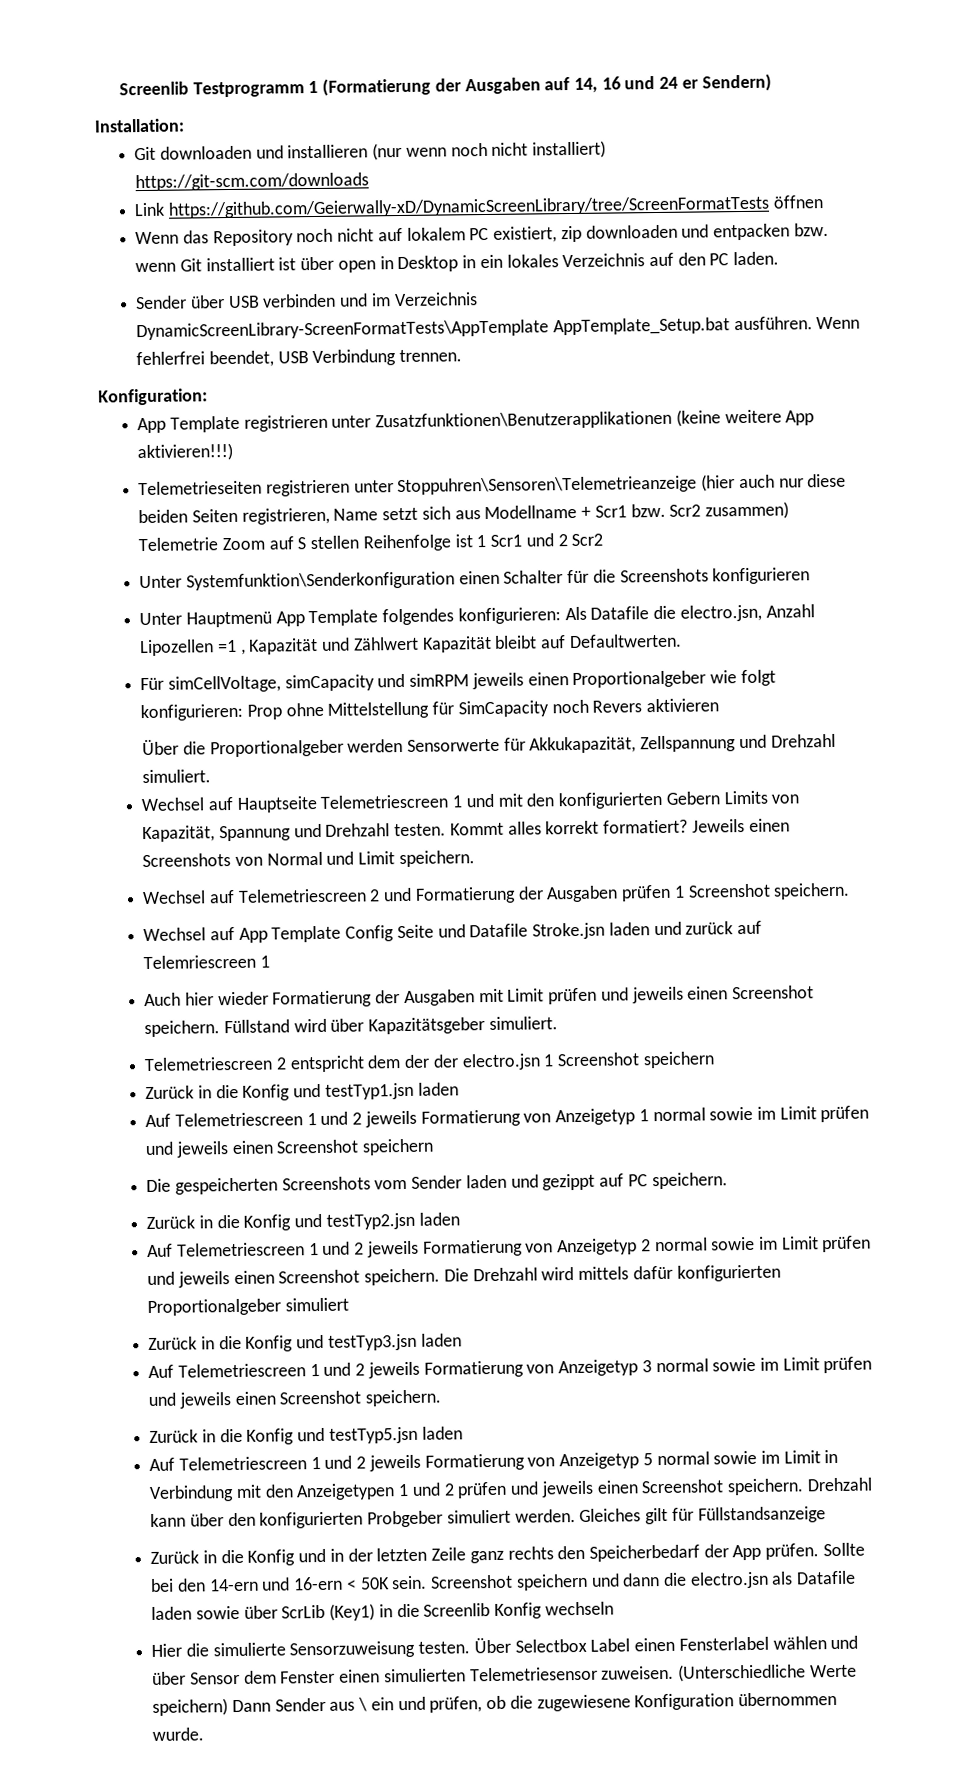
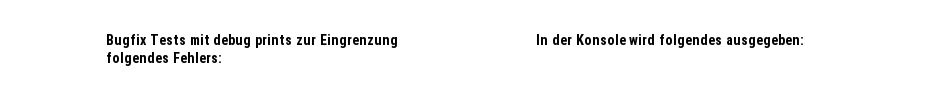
[118,73,772,98] [94,118,185,133] [134,140,607,161] [135,172,370,192] [134,195,823,219] [135,222,829,247] [135,251,780,273] [135,292,478,310] [136,316,861,341] [136,349,463,368] [98,388,208,406] [137,409,815,434] [137,442,234,462] [138,473,847,497] [138,501,789,525] [138,533,604,552] [139,567,811,591] [139,604,815,628] [140,633,682,657] [140,669,776,693] [140,698,720,722] [142,733,836,758] [142,769,212,784] [141,790,800,813] [142,818,790,843] [142,850,475,868] [142,882,851,905] [143,920,762,943] [143,954,271,970] [144,985,814,1008] [144,1016,558,1038] [144,1051,715,1073] [145,1082,459,1101] [145,1105,870,1128] [145,1138,435,1158] [146,1172,728,1195] [146,1212,460,1231] [147,1235,872,1258] [147,1264,781,1288] [147,1297,350,1317] [148,1333,462,1352] [148,1356,873,1379] [148,1389,442,1409] [149,1426,463,1445] [149,1449,839,1472] [149,1477,872,1503] [150,1506,826,1529] [150,1542,865,1566] [150,1570,857,1592] [151,1601,614,1621] [151,1635,859,1659] [152,1663,857,1685] [152,1691,837,1716] [152,1727,205,1741] Screenlib Testprogramm 1 (Formatierung der Ausgaben auf 14, 16 und 24 er Sendern) // Installation: // Git downloaden und installieren (nur wenn noch nicht installiert) // https://git-scm.com/downloads // Link https://github.com/Geierwally-xD/DynamicScreenLibrary/tree/ScreenFormatTests öffnen // Wenn das Repository noch nicht auf lokalem PC existiert, zip downloaden und entpacken bzw. wenn Git installiert ist über open in Desktop in ein lokales Verzeichnis auf den PC laden. // Sender über USB verbinden und im Verzeichnis DynamicScreenLibrary-ScreenFormatTests\AppTemplate AppTemplate_Setup.bat ausführen. Wenn fehlerfrei beendet, USB Verbindung trennen. // Konfiguration: // App Template registrieren unter Zusatzfunktionen\Benutzerapplikationen (keine weitere App aktivieren!!!) // Telemetrieseiten registrieren unter Stoppuhren\Sensoren\Telemetrieanzeige (hier auch nur diese beiden Seiten registrieren, Name setzt sich aus Modellname + Scr1 bzw. Scr2 zusammen) Telemetrie Zoom auf S stellen Reihenfolge ist 1 Scr1 und 2 Scr2 // Unter Systemfunktion\Senderkonfiguration einen Schalter für die Screenshots konfigurieren // Unter Hauptmenü App Template folgendes konfigurieren: Als Datafile die electro.jsn, Anzahl Lipozellen =1 , Kapazität und Zählwert Kapazität bleibt auf Defaultwerten. // Für simCellVoltage, simCapacity und simRPM jeweils einen Proportionalgeber wie folgt konfigurieren: Prop ohne Mittelstellung für SimCapacity noch Revers aktivieren // Über die Proportionalgeber werden Sensorwerte für Akkukapazität, Zellspannung und Drehzahl simuliert. // Wechsel auf Hauptseite Telemetriescreen 1 und mit den konfigurierten Gebern Limits von Kapazität, Spannung und Drehzahl testen. Kommt alles korrekt formatiert? Jeweils einen Screenshots von Normal und Limit speichern. // Wechsel auf Telemetriescreen 2 und Formatierung der Ausgaben prüfen 1 Screenshot speichern. // Wechsel auf App Template Config Seite und Datafile Stroke.jsn laden und zurück auf Telemriescreen 1 // Auch hier wieder Formatierung der Ausgaben mit Limit prüfen und jeweils einen Screenshot speichern. Füllstand wird über Kapazitätsgeber simuliert. // Telemetriescreen 2 entspricht dem der der electro.jsn 1 Screenshot speichern // Zurück in die Konfig und testTyp1.jsn laden // Auf Telemetriescreen 1 und 2 jeweils Formatierung von Anzeigetyp 1 normal sowie im Limit prüfen und jeweils einen Screenshot speichern // Die gespeicherten Screenshots vom Sender laden und gezippt auf PC speichern. // Zurück in die Konfig und testTyp2.jsn laden // Auf Telemetriescreen 1 und 2 jeweils Formatierung von Anzeigetyp 2 normal sowie im Limit prüfen und jeweils einen Screenshot speichern. Die Drehzahl wird mittels dafür konfigurierten Proportionalgeber simuliert // Zurück in die Konfig und testTyp3.jsn laden // Auf Telemetriescreen 1 und 2 jeweils Formatierung von Anzeigetyp 3 normal sowie im Limit prüfen und jeweils einen Screenshot speichern. // Zurück in die Konfig und testTyp5.jsn laden // Auf Telemetriescreen 1 und 2 jeweils Formatierung von Anzeigetyp 5 normal sowie im Limit in Verbindung mit den Anzeigetypen 1 und 2 prüfen und jeweils einen Screenshot speichern. Drehzahl kann über den konfigurierten Probgeber simuliert werden. Gleiches gilt für Füllstandsanzeige // Zurück in die Konfig und in der letzten Zeile ganz rechts den Speicherbedarf der App prüfen. Sollte bei den 14-ern und 16-ern < 50K sein. Screenshot speichern und dann die electro.jsn als Datafile laden sowie über ScrLib (Key1) in die Screenlib Konfig wechseln // Hier die simulierte Sensorzuweisung testen. Über Selectbox Label einen Fensterlabel wählen und über Sensor dem Fenster einen simulierten Telemetriesensor zuweisen. (Unterschiedliche Werte speichern) Dann Sender aus \ ein und prüfen, ob die zugewiesene Konfiguration übernommen wurde. -> [106,34,398,48] [106,52,222,66] [536,34,804,48] Bugfix Tests mit debug prints zur Eingrenzung folgendes Fehlers: // In der Konsole wird folgendes ausgegeben:

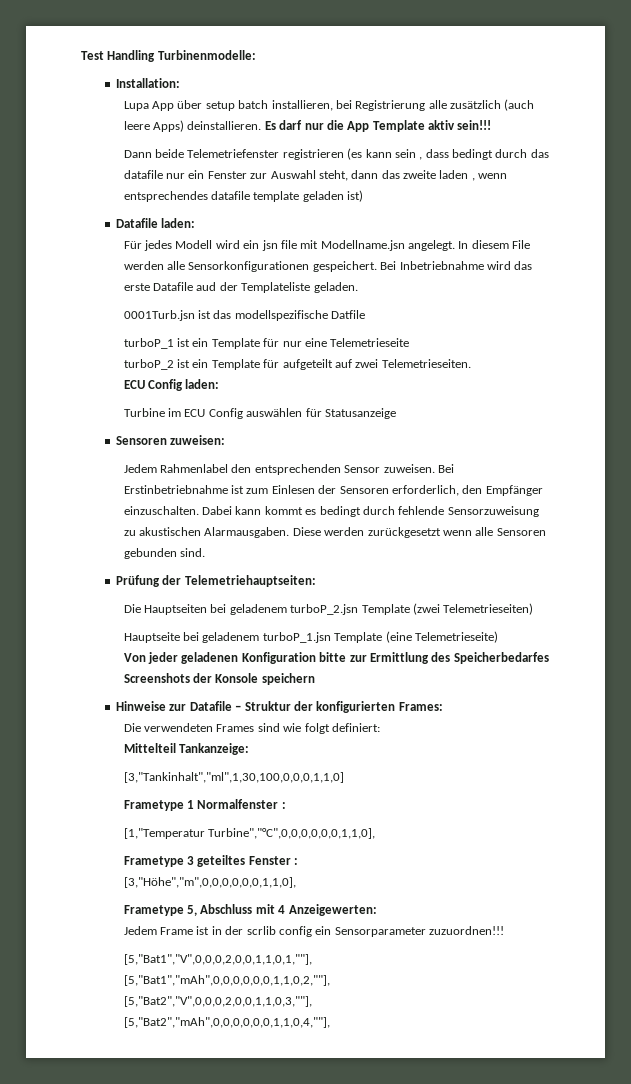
[106,34,398,48] [106,52,222,66] [536,34,804,48] Bugfix Tests mit debug prints zur Eingrenzung folgendes Fehlers: // In der Konsole wird folgendes ausgegeben: -> [81,50,256,62] [116,78,181,88] [123,99,535,111] [123,120,492,132] [123,148,549,160] [123,170,508,181] [123,190,364,202] [116,218,196,228] [123,240,531,251] [123,261,533,272] [123,282,358,293] [123,310,366,321] [123,338,410,349] [123,359,471,370] [123,379,220,391] [123,408,396,419] [116,435,226,445] [123,464,454,475] [123,485,543,496] [123,506,539,517] [123,527,546,538] [123,548,205,559] [116,575,316,587] [123,603,534,615] [123,631,498,643] [123,652,549,664] [123,673,315,685] [116,701,443,713] [123,723,380,734] [123,743,249,755] [123,772,344,783] [123,799,286,811] [123,828,375,839] [123,855,299,867] [123,877,296,888] [123,904,377,916] [123,926,504,937] [123,954,312,965] [123,975,330,986] [123,996,312,1007] [123,1017,330,1028] Test Handling Turbinenmodelle: // Installation: // Lupa App über setup batch installieren, bei Registrierung alle zusätzlich (auch leere Apps) deinstallieren. Es darf nur die App Template aktiv sein!!! // Dann beide Telemetriefenster registrieren (es kann sein , dass bedingt durch das datafile nur ein Fenster zur Auswahl steht, dann das zweite laden , wenn entsprechendes datafile template geladen ist) // Datafile laden: // Für jedes Modell wird ein jsn file mit Modellname.jsn angelegt. In diesem File werden alle Sensorkonfigurationen gespeichert. Bei Inbetriebnahme wird das erste Datafile aud der Templateliste geladen. // 0001Turb.jsn ist das modellspezifische Datfile // turboP_1 ist ein Template für nur eine Telemetrieseite // turboP_2 ist ein Template für aufgeteilt auf zwei Telemetrieseiten. // ECU Config laden: // Turbine im ECU Config auswählen für Statusanzeige // Sensoren zuweisen: // Jedem Rahmenlabel den entsprechenden Sensor zuweisen. Bei Erstinbetriebnahme ist zum Einlesen der Sensoren erforderlich, den Empfänger einzuschalten. Dabei kann kommt es bedingt durch fehlende Sensorzuweisung zu akustischen Alarmausgaben. Diese werden zurückgesetzt wenn alle Sensoren gebunden sind. // Prüfung der Telemetriehauptseiten: // Die Hauptseiten bei geladenem turboP_2.jsn Template (zwei Telemetrieseiten) // Hauptseite bei geladenem turboP_1.jsn Template (eine Telemetrieseite) // Von jeder geladenen Konfiguration bitte zur Ermittlung des Speicherbedarfes Screenshots der Konsole speichern // Hinweise zur Datafile – Struktur der konfigurierten Frames: // Die verwendeten Frames sind wie folgt definiert: // Mittelteil Tankanzeige: // [3,"Tankinhalt","ml",1,30,100,0,0,0,1,1,0] // Frametype 1 Normalfenster : // [1,"Temperatur Turbine","°C",0,0,0,0,0,0,1,1,0], // Frametype 3 geteiltes Fenster : // [3,"Höhe","m",0,0,0,0,0,0,1,1,0], // Frametype 5, Abschluss mit 4 Anzeigewerten: // Jedem Frame ist in der scrlib config ein Sensorparameter zuzuordnen!!! // [5,"Bat1","V",0,0,0,2,0,0,1,1,0,1,""], // [5,"Bat1","mAh",0,0,0,0,0,0,1,1,0,2,""], // [5,"Bat2","V",0,0,0,2,0,0,1,1,0,3,""], // [5,"Bat2","mAh",0,0,0,0,0,0,1,1,0,4,""],

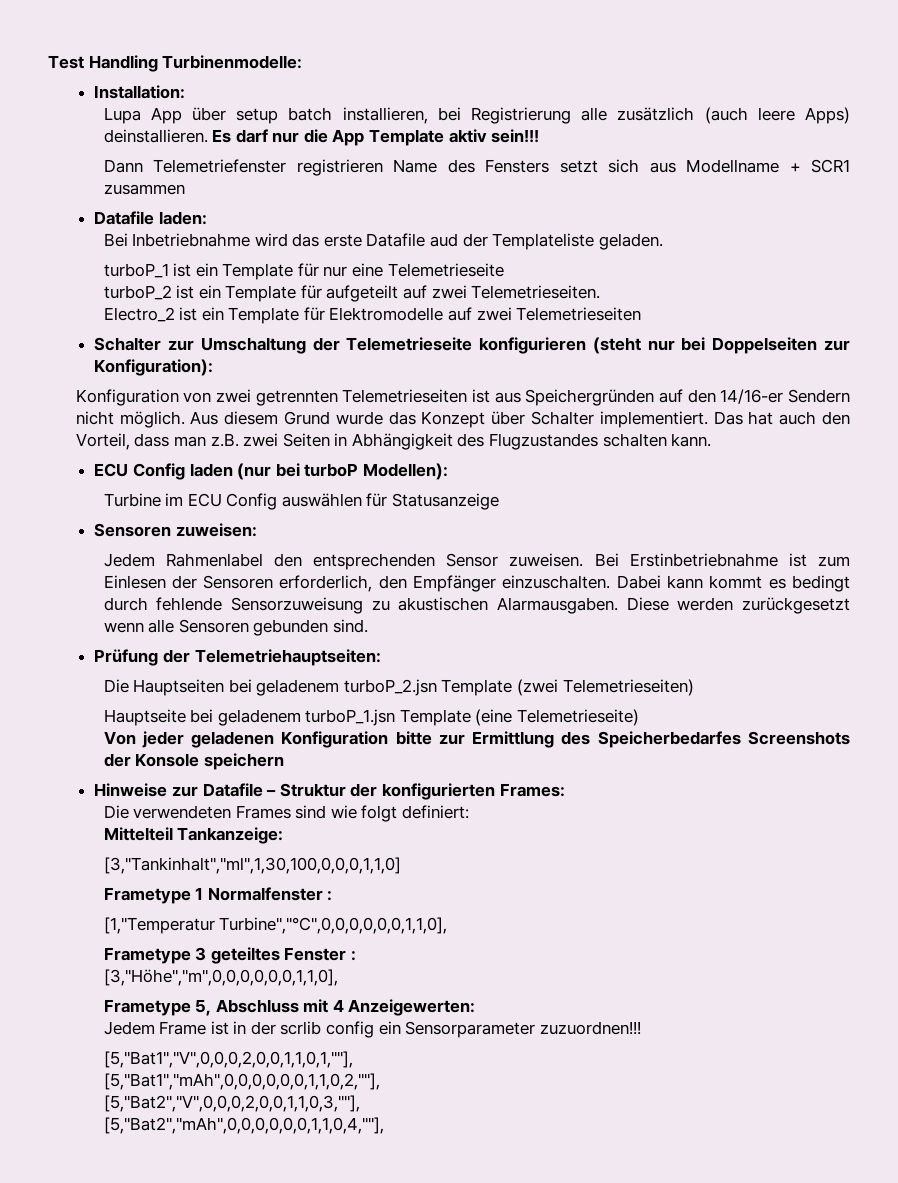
[154,149,184,158] beide -> (143, 166) none
[347,148,549,160] [123,170,508,181] [123,190,364,202] [116,218,196,228] [123,240,531,251] [123,261,377,272] (es kann sein , dass bedingt durch das datafile nur ein Fenster zur Auswahl steht, dann das zweite laden , wenn entsprechendes datafile template geladen ist) // Datafile laden: // Für jedes Modell wird ein jsn file mit Modellname.jsn angelegt. In diesem File werden alle Sensorkonfigurationen gespeichert. -> [393,159,851,173] [103,184,185,195] [94,211,208,225] Name des Fensters setzt sich aus Modellname + SCR1 zusammen // Datafile laden: //
[123,310,366,321] // 0001Turb.jsn ist das modellspezifische Datfile -> (663, 241) none
[123,379,220,391] ECU Config laden: -> [103,307,642,324] [94,337,851,354] [94,359,214,376] [75,389,850,406] [75,411,850,428] [75,433,712,450] [94,463,449,480] Electro_2 ist ein Template für Elektromodelle auf zwei Telemetrieseiten // Schalter zur Umschaltung der Telemetrieseite konfigurieren (steht nur bei Doppelseiten zur Konfiguration): // Konfiguration von zwei getrennten Telemetrieseiten ist aus Speichergründen auf den 14/16-er Sendern nicht möglich. Aus diesem Grund wurde das Konzept über Schalter implementiert. Das hat auch den Vorteil, dass man z.B. zwei Seiten in Abhängigkeit des Flugzustandes schalten kann. // ECU Config laden (nur bei turboP Modellen):

